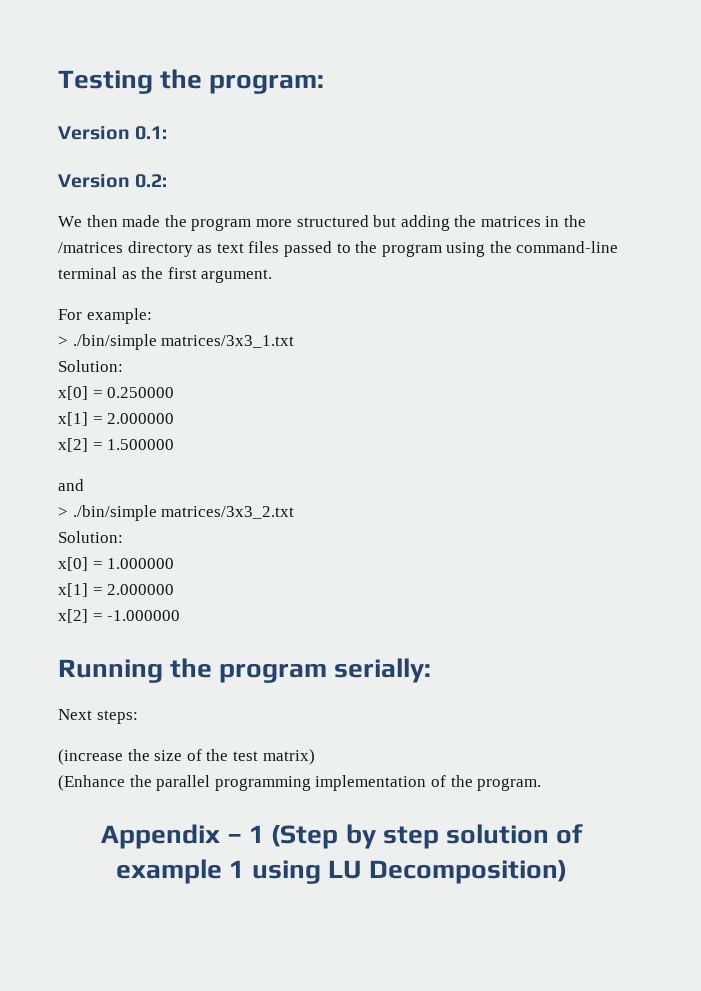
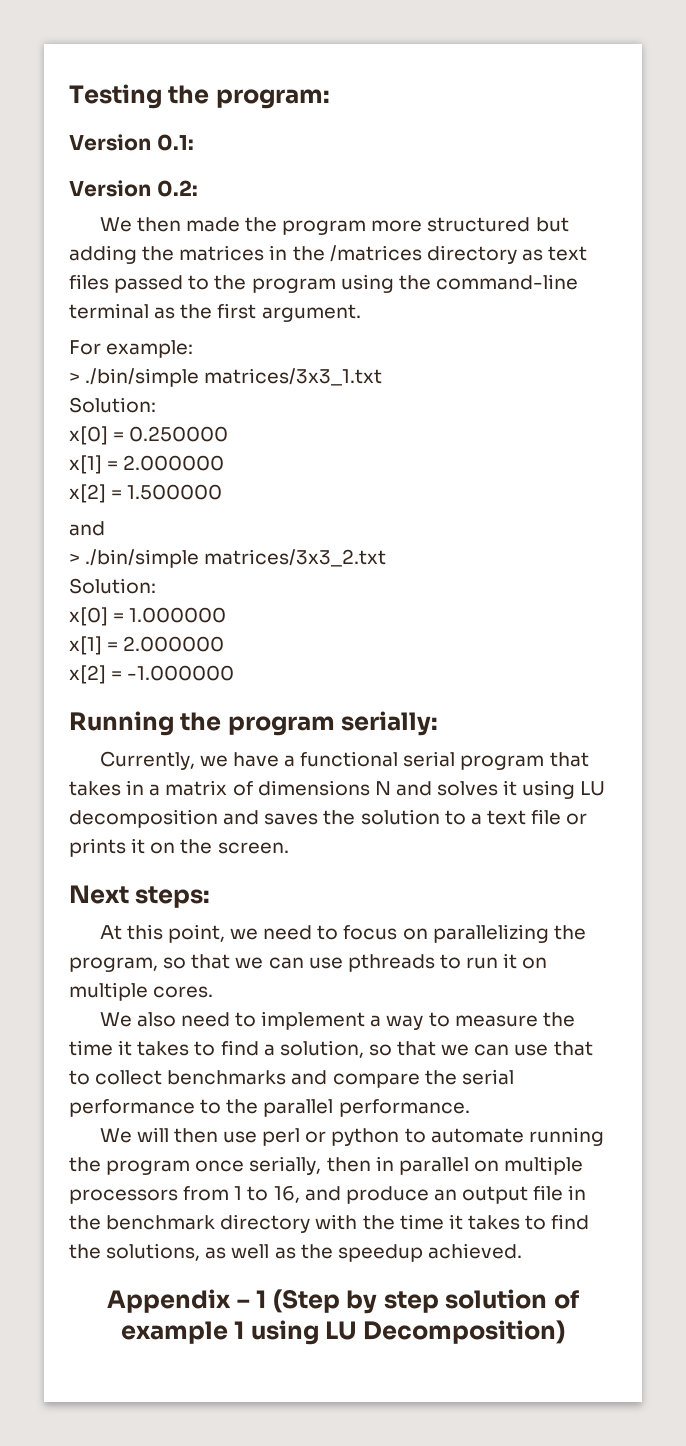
[58,709,138,724] [58,749,315,765] [58,775,542,791] Next steps: // (increase the size of the test matrix) // (Enhance the parallel programming implementation of the program. -> [99,751,589,770] [69,780,606,799] [69,809,588,828] [69,838,289,857] [69,885,211,908] [99,924,586,943] [69,953,548,972] [69,982,214,1001] [99,1011,575,1030] [69,1040,593,1058] [69,1069,514,1088] [69,1099,470,1117] [99,1127,604,1146] [69,1156,584,1175] [69,1185,587,1204] [69,1214,590,1233] [69,1243,522,1262] Currently, we have a functional serial program that takes in a matrix of dimensions N and solves it using LU decomposition and saves the solution to a text file or prints it on the screen. // Next steps: // At this point, we need to focus on parallelizing the program, so that we can use pthreads to run it on multiple cores. // We also need to implement a way to measure the time it takes to find a solution, so that we can use that to collect benchmarks and compare the serial performance to the parallel performance. // We will then use perl or python to automate running the program once serially, then in parallel on multiple processors from 1 to 16, and produce an output file in the benchmark directory with the time it takes to find the solutions, as well as the speedup achieved.

